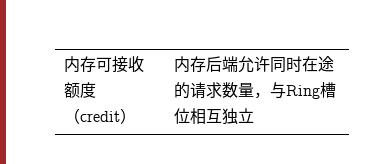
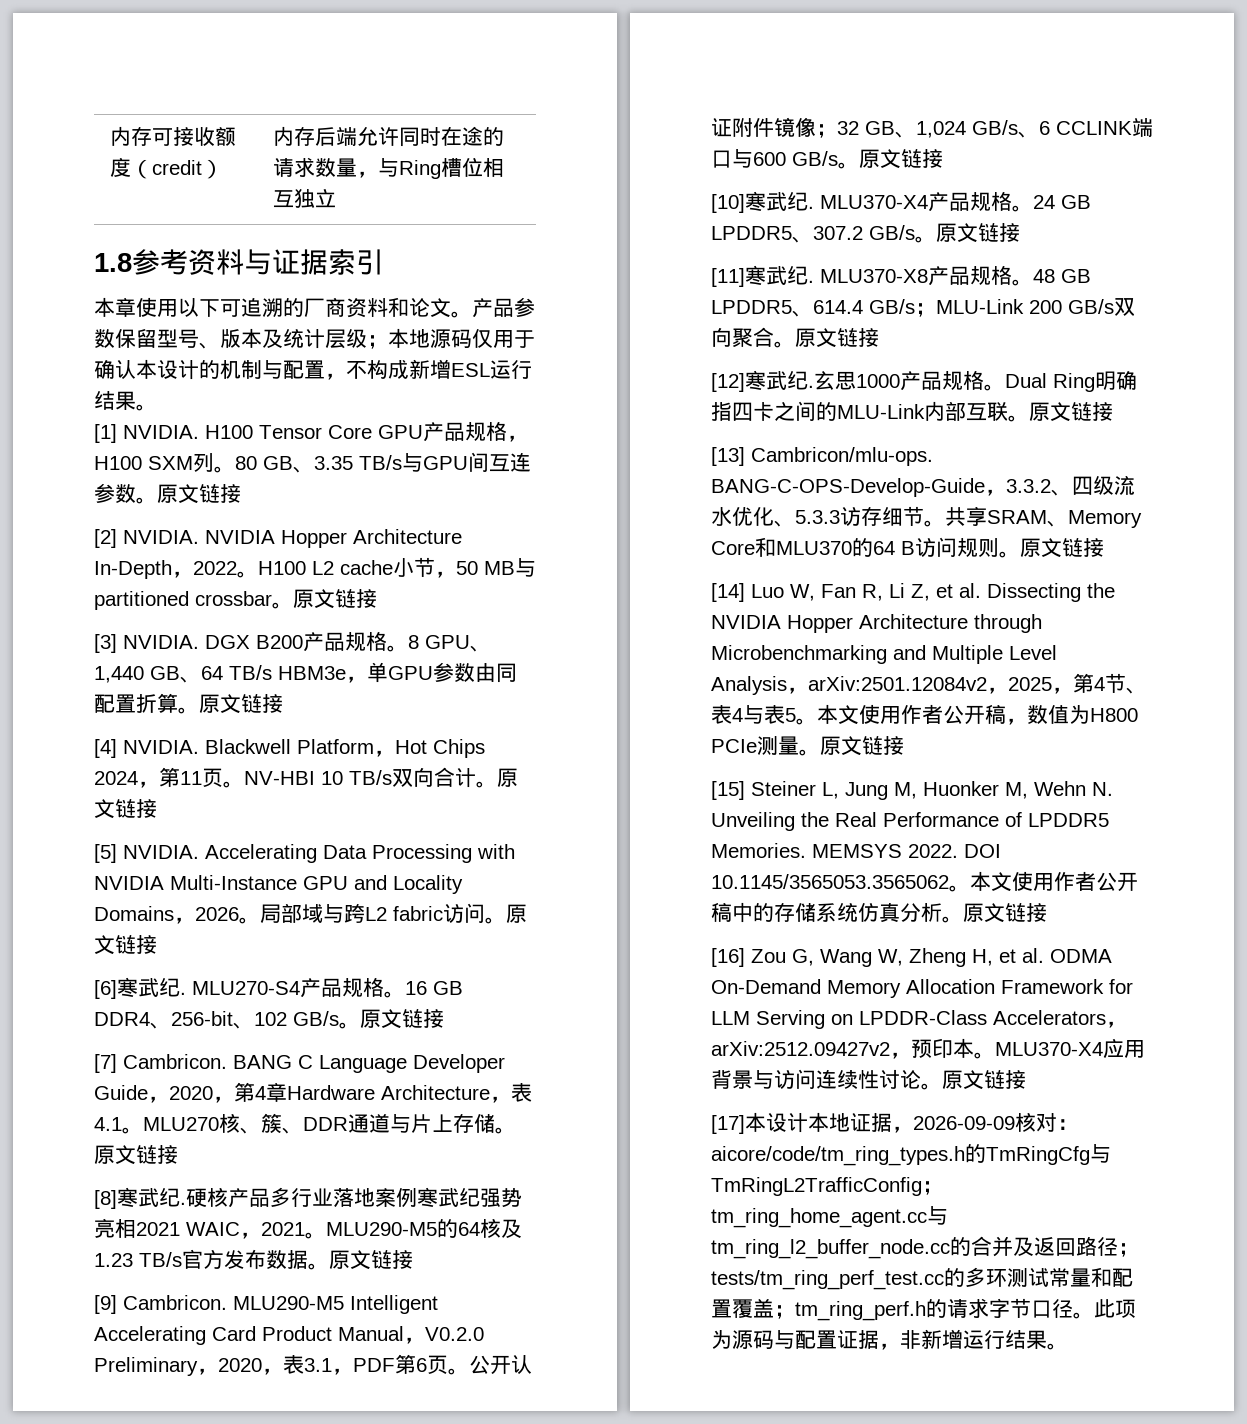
(254, 115) none -> [94,249,384,275] [94,297,535,318] [94,328,535,349] [94,359,532,380] [94,391,157,411] [94,421,528,443] [94,452,531,473] [94,483,241,504] [94,529,462,548] [94,557,536,579] [94,588,377,610] [94,631,491,653] [94,662,517,683] [94,693,283,714] [94,739,485,758] [94,767,518,788] [94,798,157,819] [94,844,515,863] [94,875,463,894] [94,903,527,924] [94,934,157,955] [94,977,463,999] [94,1008,444,1029] [94,1054,505,1073] [94,1082,532,1103] [94,1113,516,1134] [94,1144,178,1165] [94,1187,522,1209] [94,1218,522,1239] [94,1249,413,1270] [94,1295,438,1314] [94,1326,484,1345] [94,1354,532,1376] [711,117,1153,138] [711,148,943,169] [711,191,1091,213] [711,222,1020,243] [711,265,1091,287] [711,298,1135,317] [711,327,879,348] [711,370,1137,392] [711,401,1113,422] [711,447,933,466] [711,475,1135,497] [711,506,1142,528] [711,537,1104,558] [711,583,1115,602] [711,614,1042,633] [711,645,1057,664] [711,673,1147,695] [711,704,1138,725] [711,735,904,756] [711,781,1113,800] [711,812,1109,831] [711,843,1001,858] [711,871,1138,892] [711,902,1047,923] [711,948,1112,967] [711,979,1133,998] [711,1010,1127,1029] [711,1038,1145,1059] [711,1069,1026,1090] [711,1112,1078,1134] [711,1144,1111,1166] [711,1177,943,1196] [711,1206,948,1228] [711,1236,1139,1259] [711,1267,1133,1290] [711,1298,1136,1321] [711,1329,1068,1350] // 1.8参考资料与证据索引 // 本章使用以下可追溯的厂商资料和论文。产品参数保留型号、版本及统计层级；本地源码仅用于确认本设计的机制与配置，不构成新增ESL运行结果。 // [1] NVIDIA. H100 Tensor Core GPU产品规格，H100 SXM列。80 GB、3.35 TB/s与GPU间互连参数。原文链接 // [2] NVIDIA. NVIDIA Hopper Architecture In-Depth，2022。H100 L2 cache小节，50 MB与partitioned crossbar。原文链接 // [3] NVIDIA. DGX B200产品规格。8 GPU、1,440 GB、64 TB/s HBM3e，单GPU参数由同配置折算。原文链接 // [4] NVIDIA. Blackwell Platform，Hot Chips 2024，第11页。NV-HBI 10 TB/s双向合计。原文链接 // [5] NVIDIA. Accelerating Data Processing with NVIDIA Multi-Instance GPU and Locality Domains，2026。局部域与跨L2 fabric访问。原文链接 // [6]寒武纪. MLU270-S4产品规格。16 GB DDR4、256-bit、102 GB/s。原文链接 // [7] Cambricon. BANG C Language Developer Guide，2020，第4章Hardware Architecture，表4.1。MLU270核、簇、DDR通道与片上存储。原文链接 // [8]寒武纪.硬核产品多行业落地案例寒武纪强势亮相2021 WAIC，2021。MLU290-M5的64核及1.23 TB/s官方发布数据。原文链接 // [9] Cambricon. MLU290-M5 Intelligent Accelerating Card Product Manual，V0.2.0 Preliminary，2020，表3.1，PDF第6页。公开认证附件镜像；32 GB、1,024 GB/s、6 CCLINK端口与600 GB/s。原文链接 // [10]寒武纪. MLU370-X4产品规格。24 GB LPDDR5、307.2 GB/s。原文链接 // [11]寒武纪. MLU370-X8产品规格。48 GB LPDDR5、614.4 GB/s；MLU-Link 200 GB/s双向聚合。原文链接 // [12]寒武纪.玄思1000产品规格。Dual Ring明确指四卡之间的MLU-Link内部互联。原文链接 // [13] Cambricon/mlu-ops. BANG-C-OPS-Develop-Guide，3.3.2、四级流水优化、5.3.3访存细节。共享SRAM、Memory Core和MLU370的64 B访问规则。原文链接 // [14] Luo W, Fan R, Li Z, et al. Dissecting the NVIDIA Hopper Architecture through Microbenchmarking and Multiple Level Analysis，arXiv:2501.12084v2，2025，第4节、表4与表5。本文使用作者公开稿，数值为H800 PCIe测量。原文链接 // [15] Steiner L, Jung M, Huonker M, Wehn N. Unveiling the Real Performance of LPDDR5 Memories. MEMSYS 2022. DOI 10.1145/3565053.3565062。本文使用作者公开稿中的存储系统仿真分析。原文链接 // [16] Zou G, Wang W, Zheng H, et al. ODMA On-Demand Memory Allocation Framework for LLM Serving on LPDDR-Class Accelerators，arXiv:2512.09427v2，预印本。MLU370-X4应用背景与访问连续性讨论。原文链接 // [17]本设计本地证据，2026-09-09核对：aicore/code/tm_ring_types.h的TmRingCfg与TmRingL2TrafficConfig；tm_ring_home_agent.cc与tm_ring_l2_buffer_node.cc的合并及返回路径；tests/tm_ring_perf_test.cc的多环测试常量和配置覆盖；tm_ring_perf.h的请求字节口径。此项为源码与配置证据，非新增运行结果。

